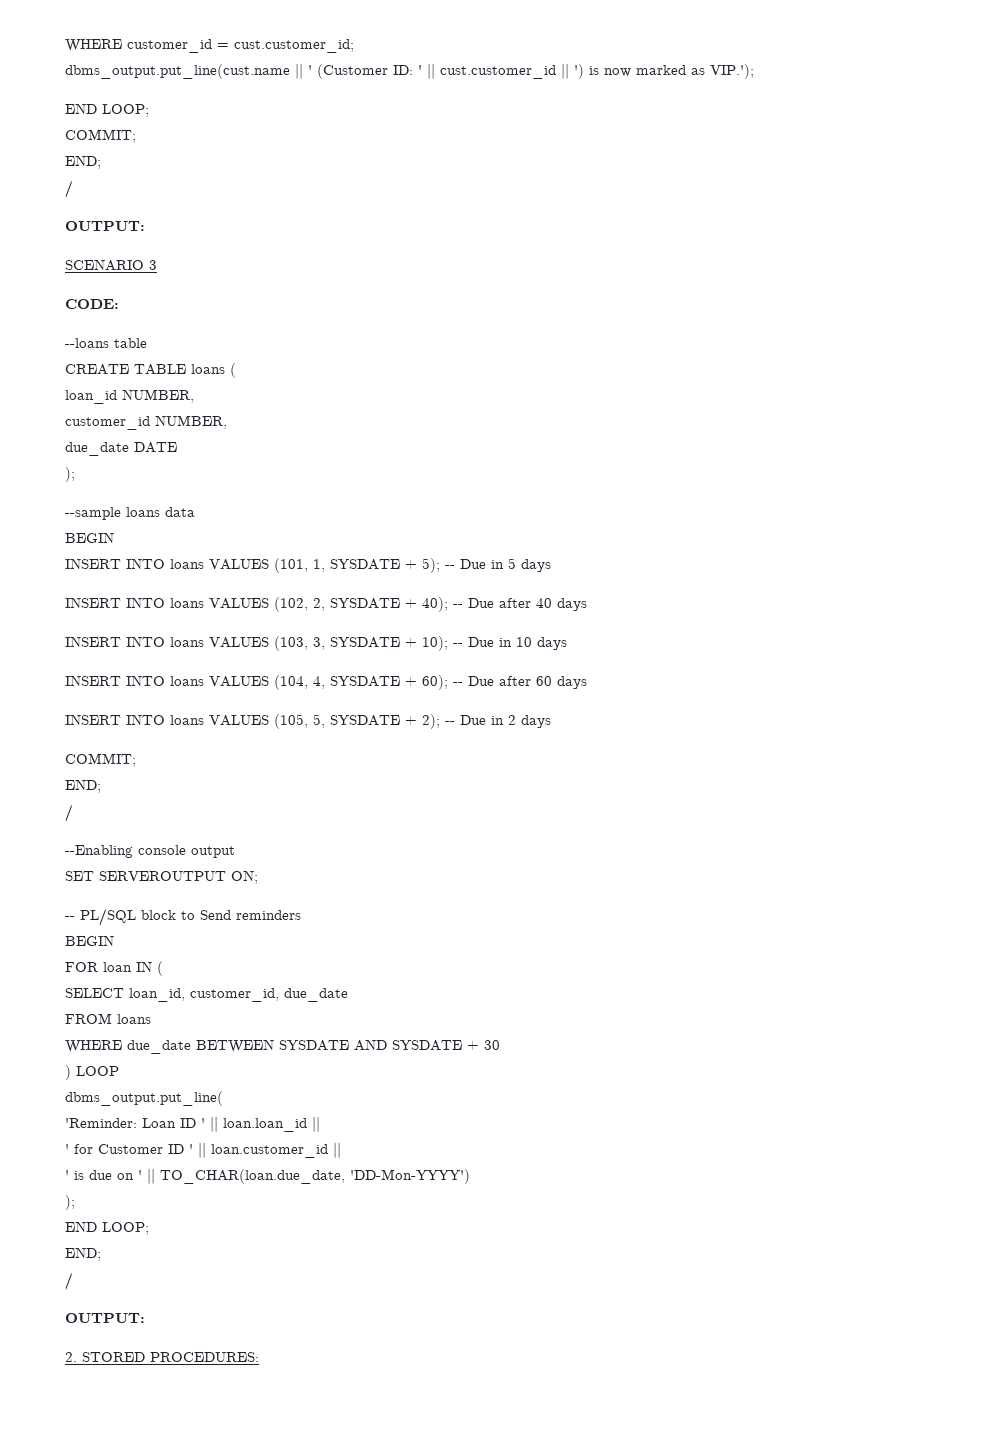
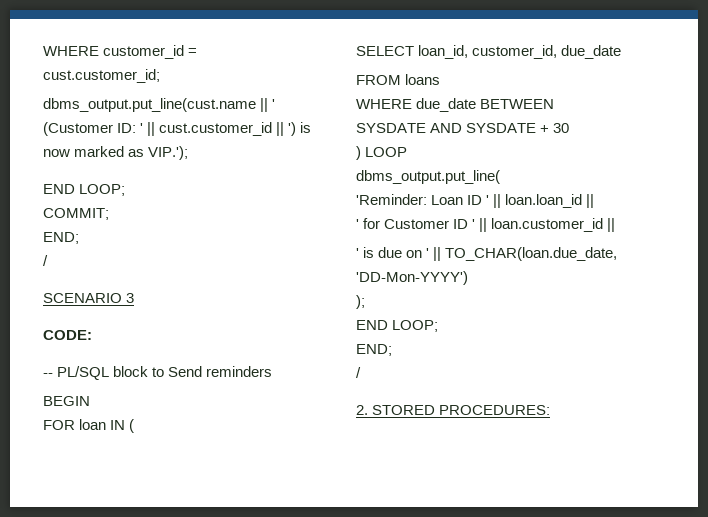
[65,221,145,231] // OUTPUT: -> (48, 260) none
[65,338,147,348] [65,363,236,378] [65,389,194,404] [65,415,227,430] [65,442,177,456] [65,467,75,482] [65,507,195,520] [65,532,114,543] [65,558,551,573] [65,597,587,612] [65,636,567,651] [65,675,587,690] [65,714,551,729] [65,753,136,767] [65,779,101,793] [65,804,73,822] [65,845,235,858] [65,870,258,884] // --loans table // CREATE TABLE loans ( // loan_id NUMBER, // customer_id NUMBER, // due_date DATE // ); // --sample loans data // BEGIN // INSERT INTO loans VALUES (101, 1, SYSDATE + 5); -- Due in 5 days // INSERT INTO loans VALUES (102, 2, SYSDATE + 40); -- Due after 40 days // INSERT INTO loans VALUES (103, 3, SYSDATE + 10); -- Due in 10 days // INSERT INTO loans VALUES (104, 4, SYSDATE + 60); -- Due after 60 days // INSERT INTO loans VALUES (105, 5, SYSDATE + 2); -- Due in 2 days // COMMIT; // END; // / // --Enabling console output // SET SERVEROUTPUT ON; -> (92, 335) none
[65,1313,145,1323] // OUTPUT: -> (361, 372) none

